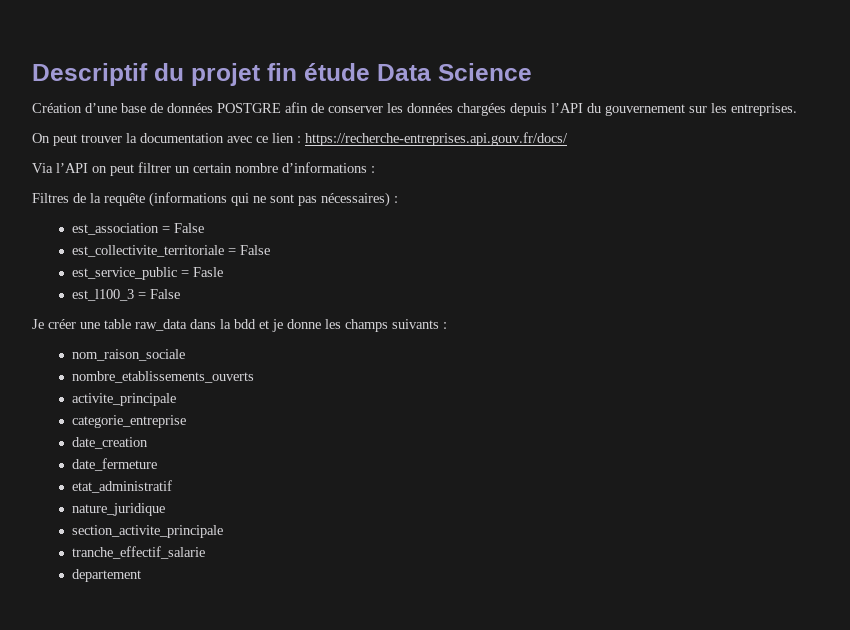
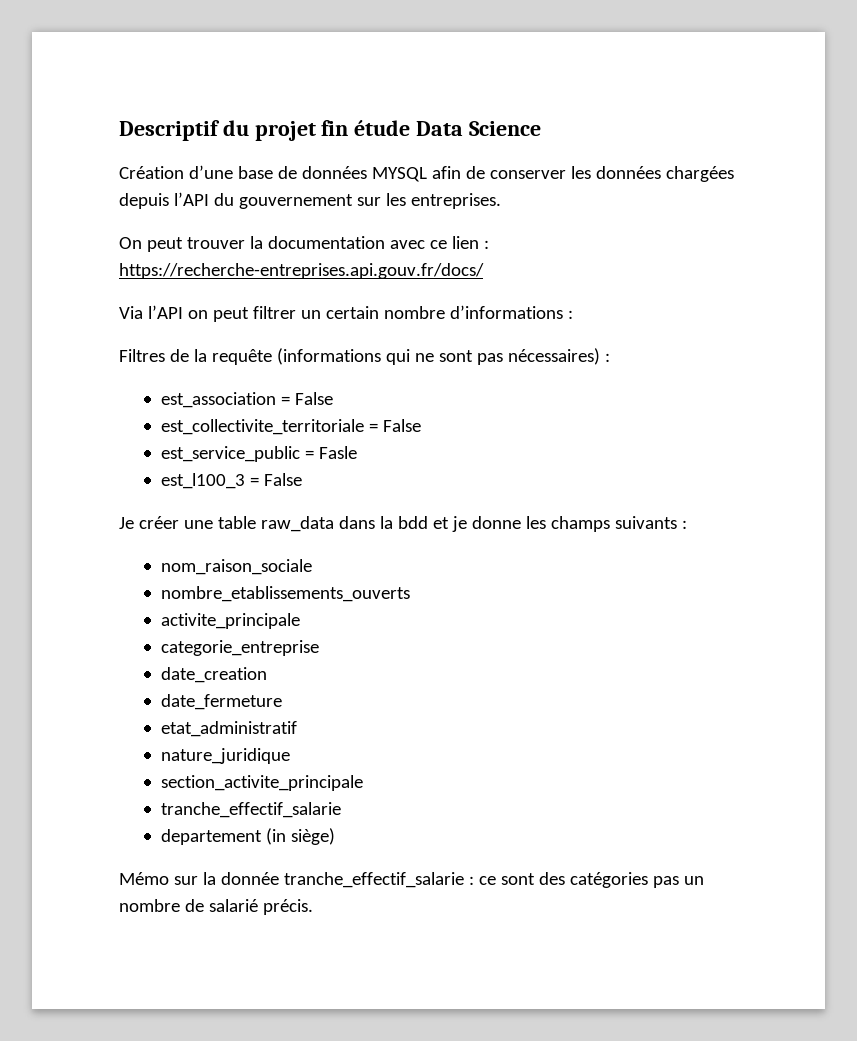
[217,103,281,113] POSTGRE -> [371,167,427,182] MYSQL
(141, 575) none -> [265,828,335,845] [119,872,704,888] [119,899,313,915] (in siège) // Mémo sur la donnée tranche_effectif_salarie : ce sont des catégories pas un nombre de salarié précis.

